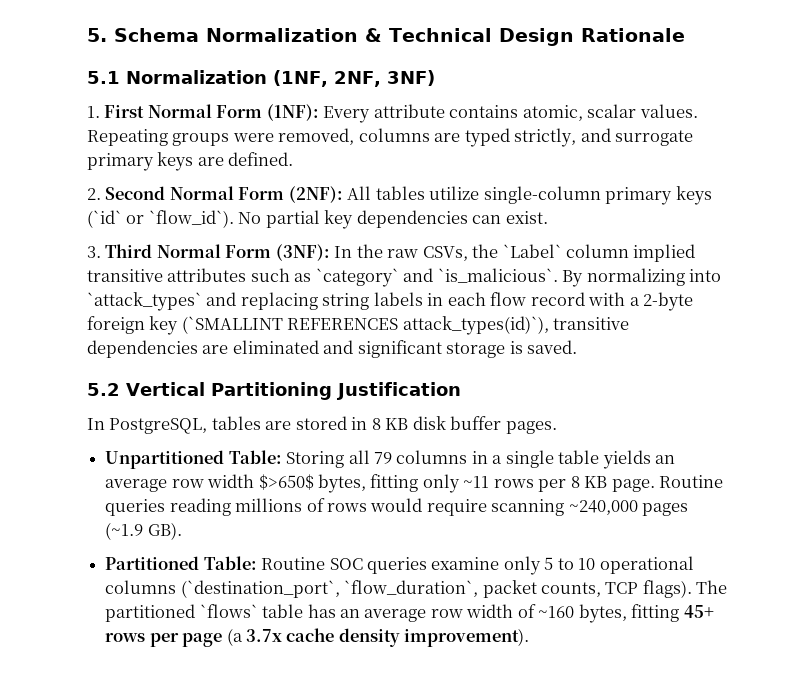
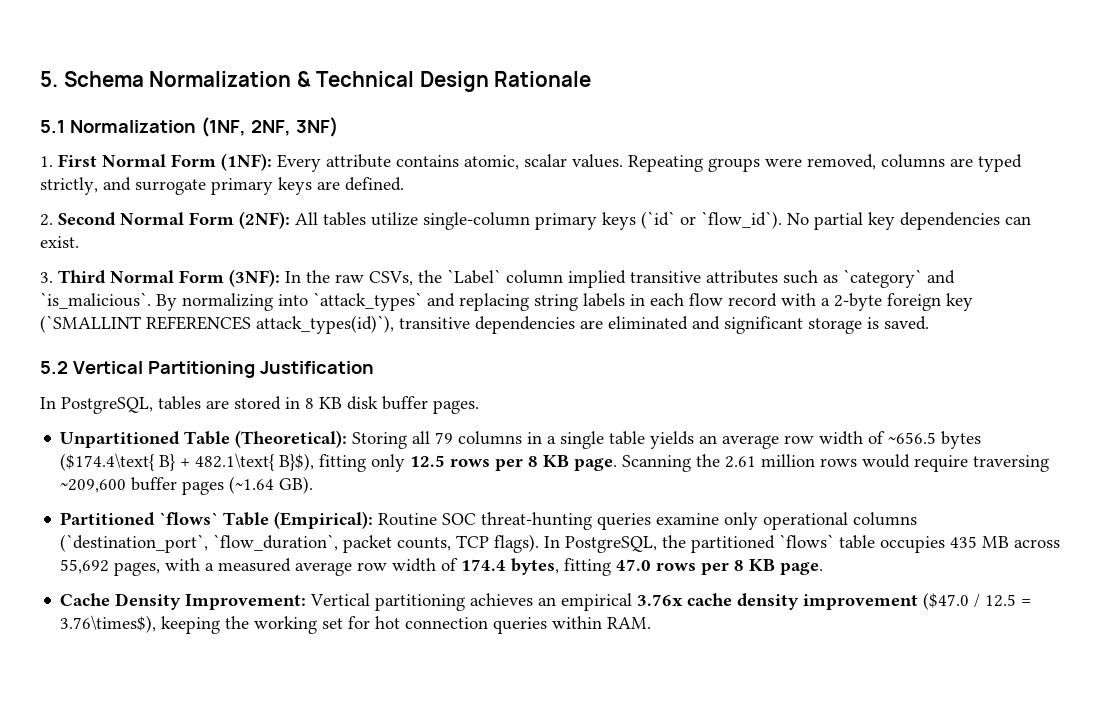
[228,450,282,464] Table: -> [184,430,348,448] Table (Theoretical):
[258,474,366,493] $>650$ bytes, -> [868,431,982,449] [60,453,315,471] of ~656.5 bytes ($174.4\text{ B} + 482.1\text{ B}$),
[463,475,724,492] [105,498,689,516] [105,522,144,540] ~11 rows per 8 KB page. Routine queries reading millions of rows would require scanning ~240,000 pages (~1.9 -> [410,454,1050,472] [60,476,275,495] 12.5 rows per 8 KB page. Scanning the 2.61 million rows would require traversing ~209,600 buffer pages (~1.64
[203,556,257,570] Table: -> [159,511,374,529] `flows` Table (Empirical):
(363, 564) none -> [481,512,593,530] threat-hunting
[544,557,596,570] 5 to 10 -> (759, 521) none
[696,580,728,594] [105,604,714,623] [105,628,530,647] The partitioned `flows` table has an average row width of ~160 bytes, fitting 45+ rows per page (a 3.7x cache density improvement). -> [544,534,1061,553] [60,558,824,576] [60,592,1032,611] [60,615,652,634] In PostgreSQL, the partitioned `flows` table occupies 435 MB across 55,692 pages, with a measured average row width of 174.4 bytes, fitting 47.0 rows per 8 KB page. // Cache Density Improvement: Vertical partitioning achieves an empirical 3.76x cache density improvement ($47.0 / 12.5 = 3.76\times$), keeping the working set for hot connection queries within RAM.

